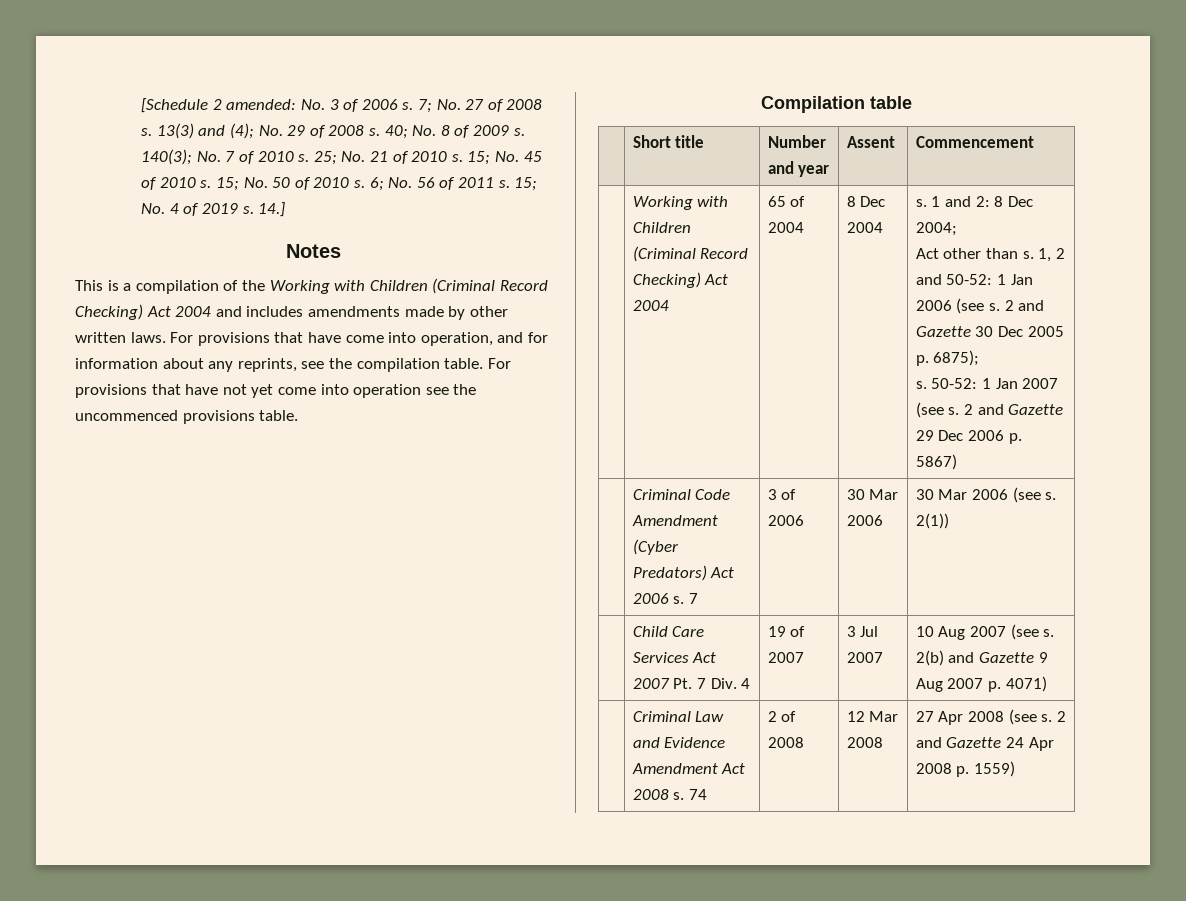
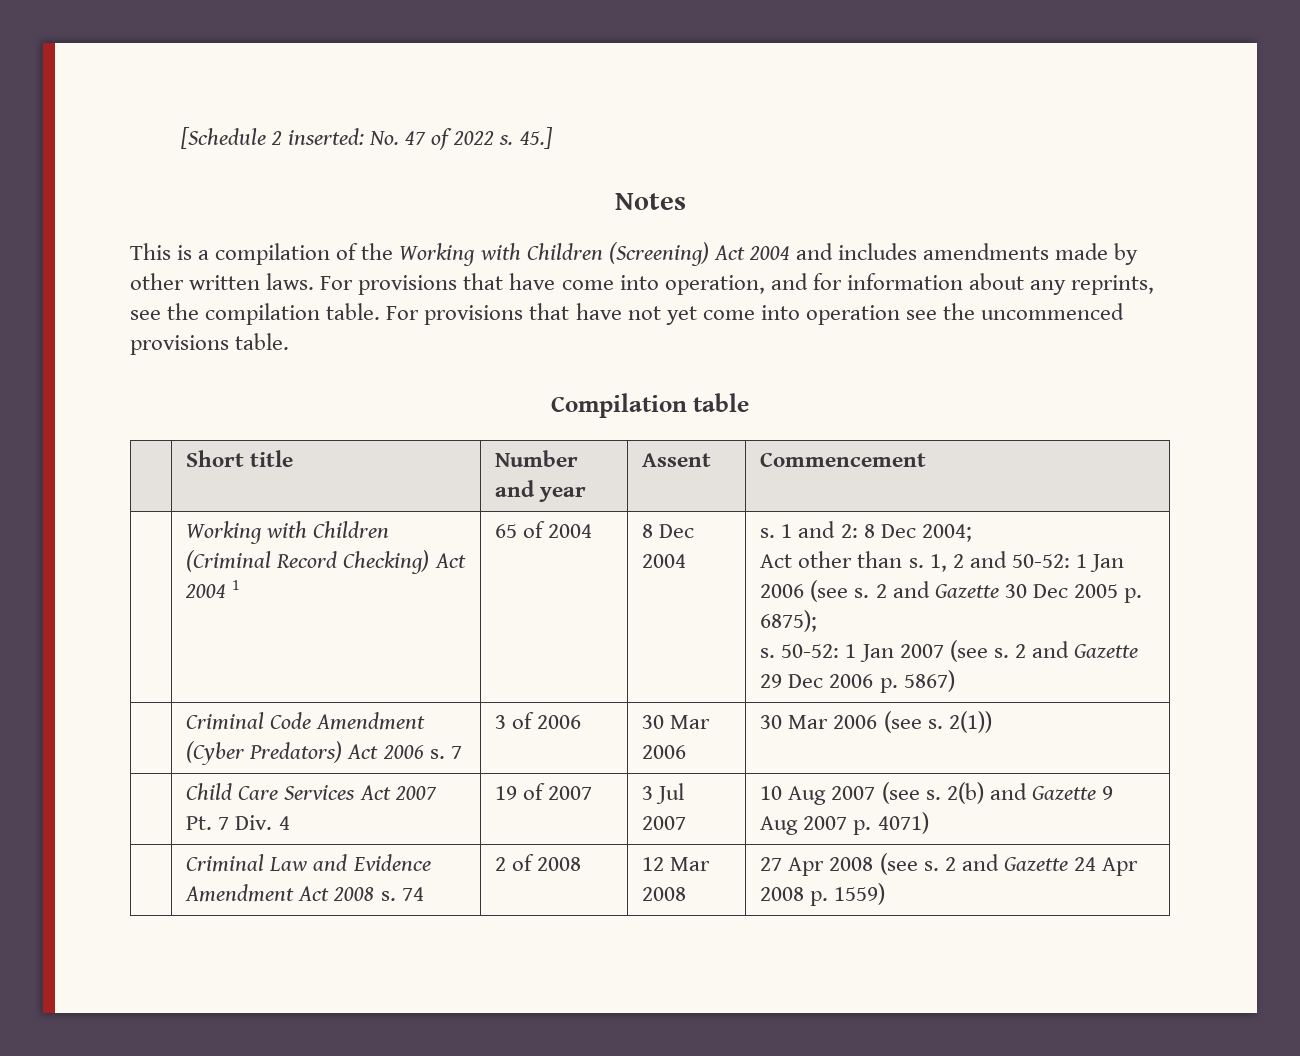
[226,99,543,113] [141,123,525,139] [141,149,542,165] [141,177,538,191] [141,202,286,217] amended: No. 3 of 2006 s. 7; No. 27 of 2008 s. 13(3) and (4); No. 29 of 2008 s. 40; No. 8 of 2009 s. 140(3); No. 7 of 2010 s. 25; No. 21 of 2010 s. 15; No. 45 of 2010 s. 15; No. 50 of 2010 s. 6; No. 56 of 2011 s. 15; No. 4 of 2019 s. 14.] -> [288,127,553,150] inserted: No. 47 of 2022 s. 45.]
[432,278,548,294] [75,304,143,320] (Criminal Record Checking) -> [608,242,709,266] (Screening)
(669, 305) none -> [232,580,241,590] 1

